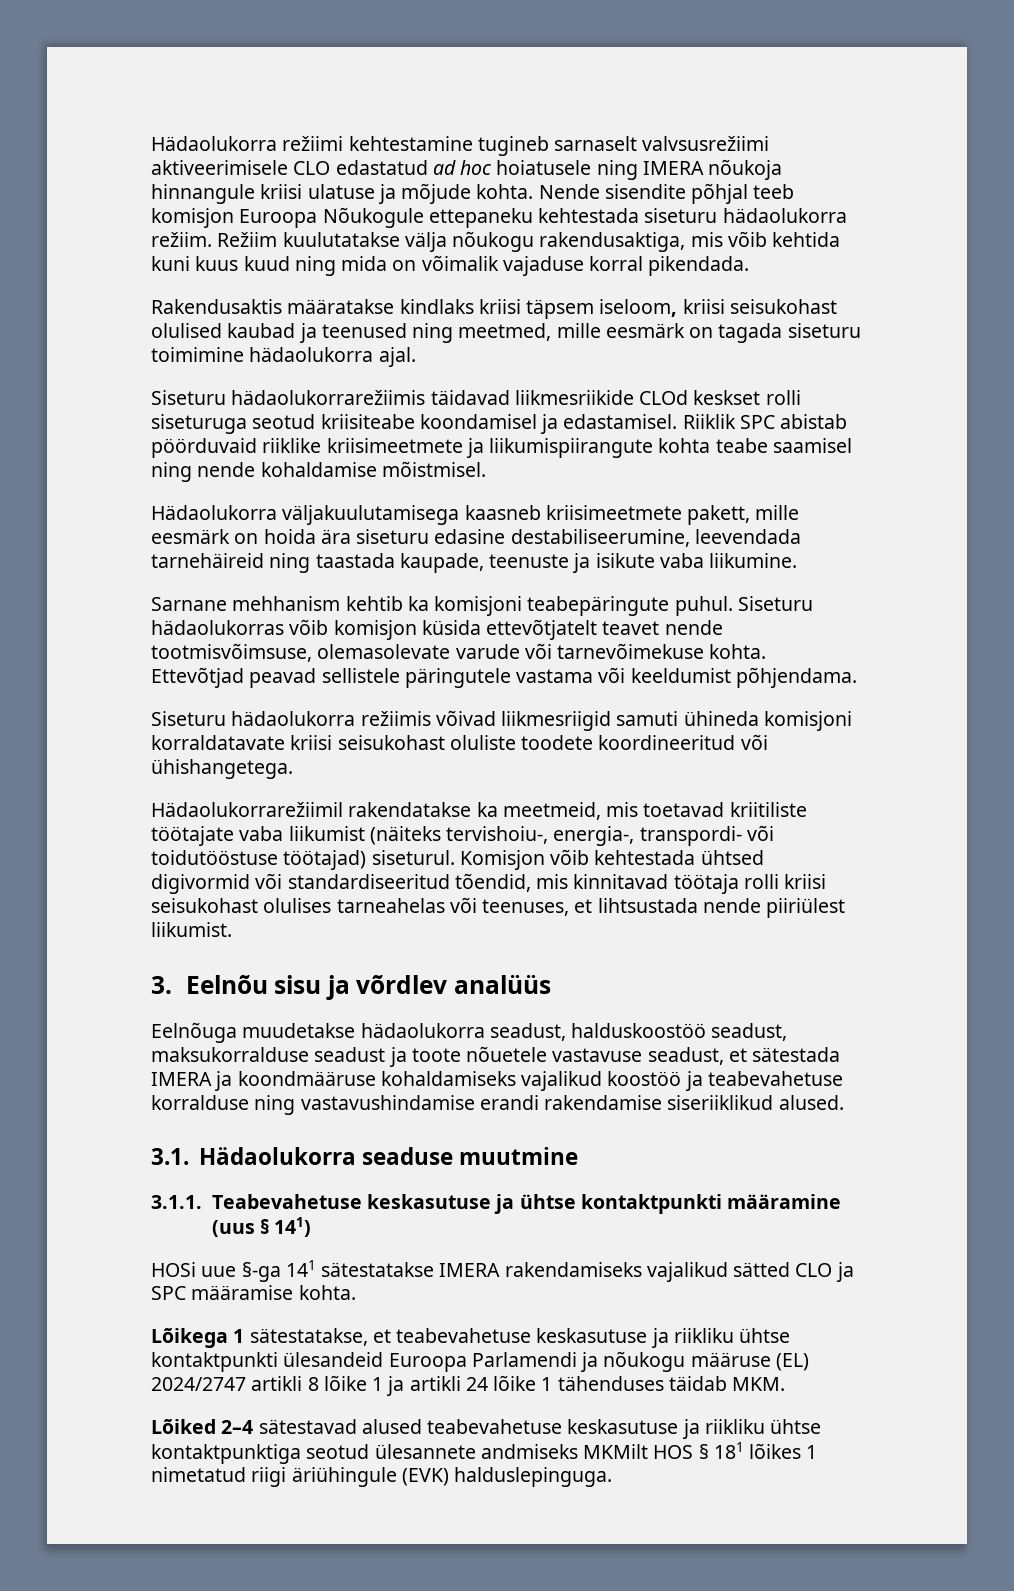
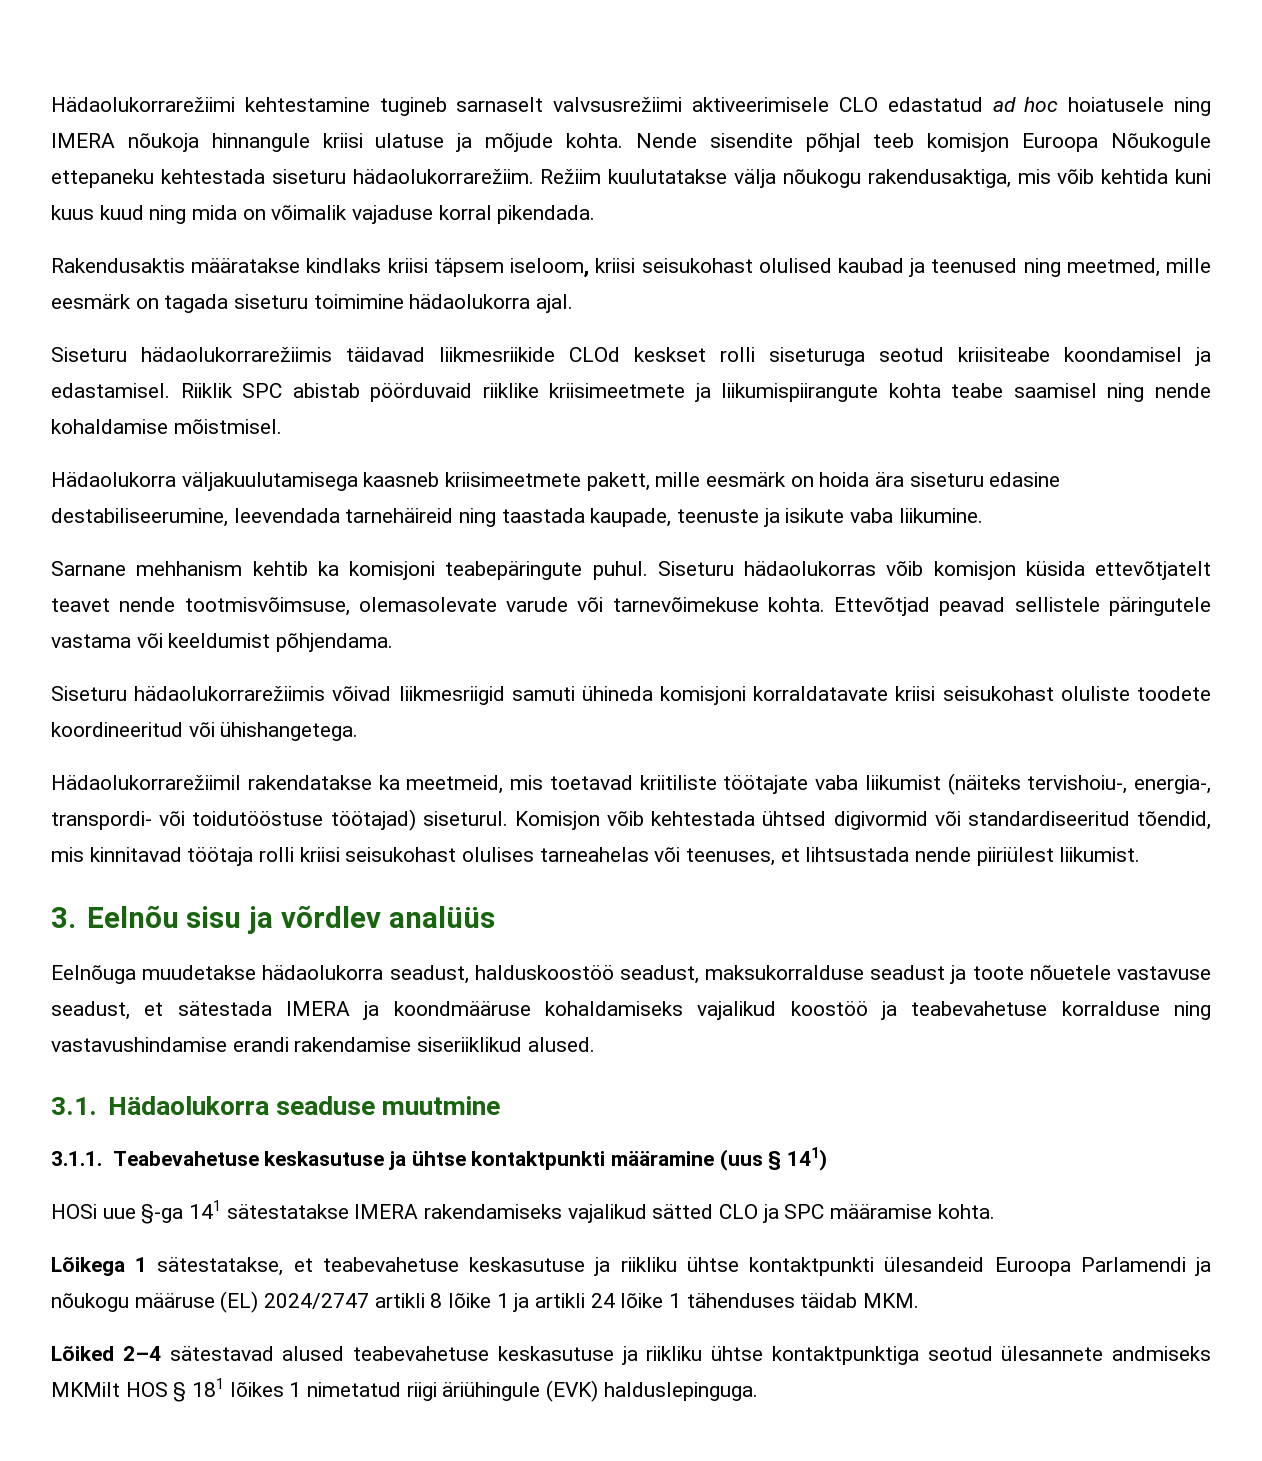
[151,136,344,151] Hädaolukorra režiimi -> [51,97,235,112] Hädaolukorrarežiimi
[722,208,847,223] [151,232,212,247] hädaolukorra režiim. -> [352,169,534,184] hädaolukorrarežiim.
[231,711,431,726] hädaolukorra režiimis -> [134,686,326,701] hädaolukorrarežiimis

